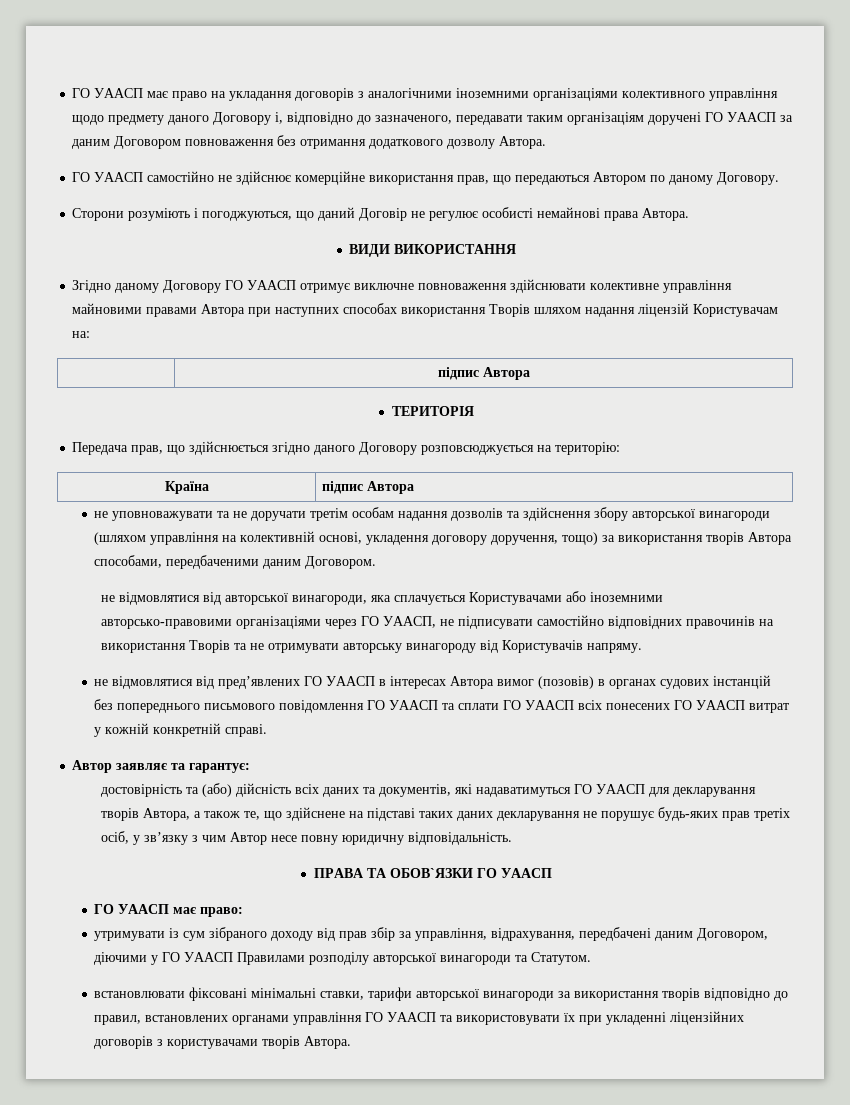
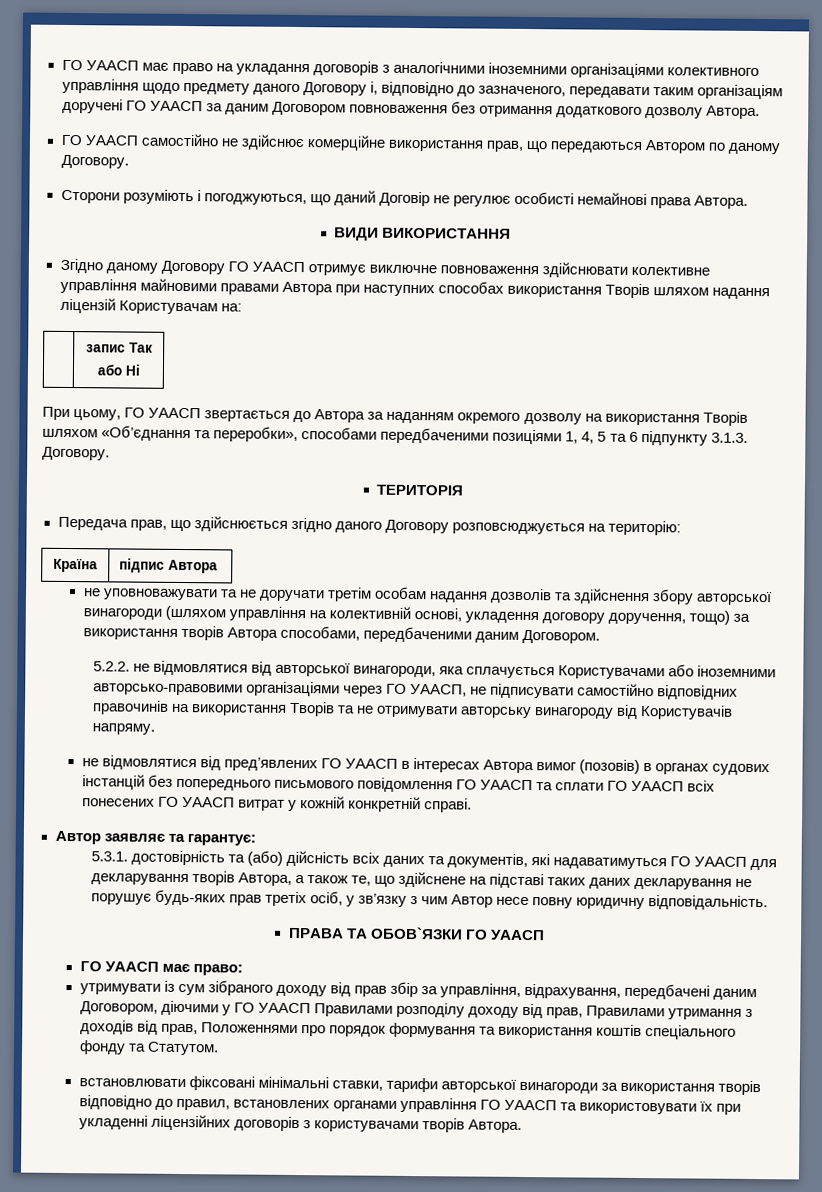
[437,367,530,380] підпис Автора -> [85,342,153,353] [96,364,141,376] [42,406,748,426] [42,425,748,446] [42,446,110,461] запис Так // або Ні // При цьому, ГО УААСП звертається до Автора за наданням окремого дозволу на використання Творів шляхом «Об’єднання та переробки», способами передбаченими позиціями 1, 4, 5 та 6 підпункту 3.1.3. Договору.
(377, 562) none -> [92,661,130,672] 5.2.2.
(251, 768) none -> [90,851,128,862] 5.3.1.
[373,953,512,965] авторської винагороди -> [468,1003,754,1020] [79,1020,737,1040] [78,1040,126,1055] доходу від прав, Правилами утримання з доходів від прав, Положеннями про порядок формування та використання коштів спеціального фонду

